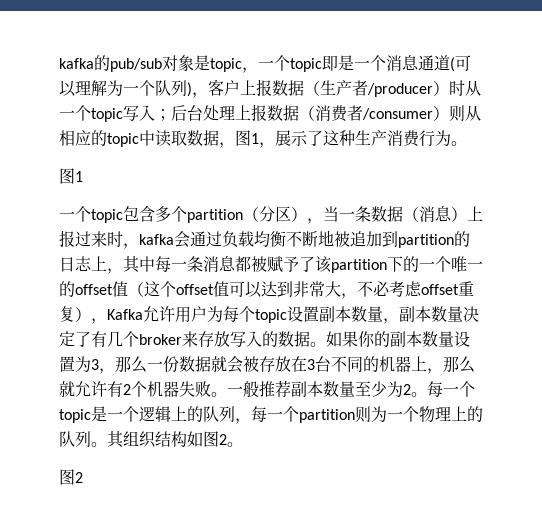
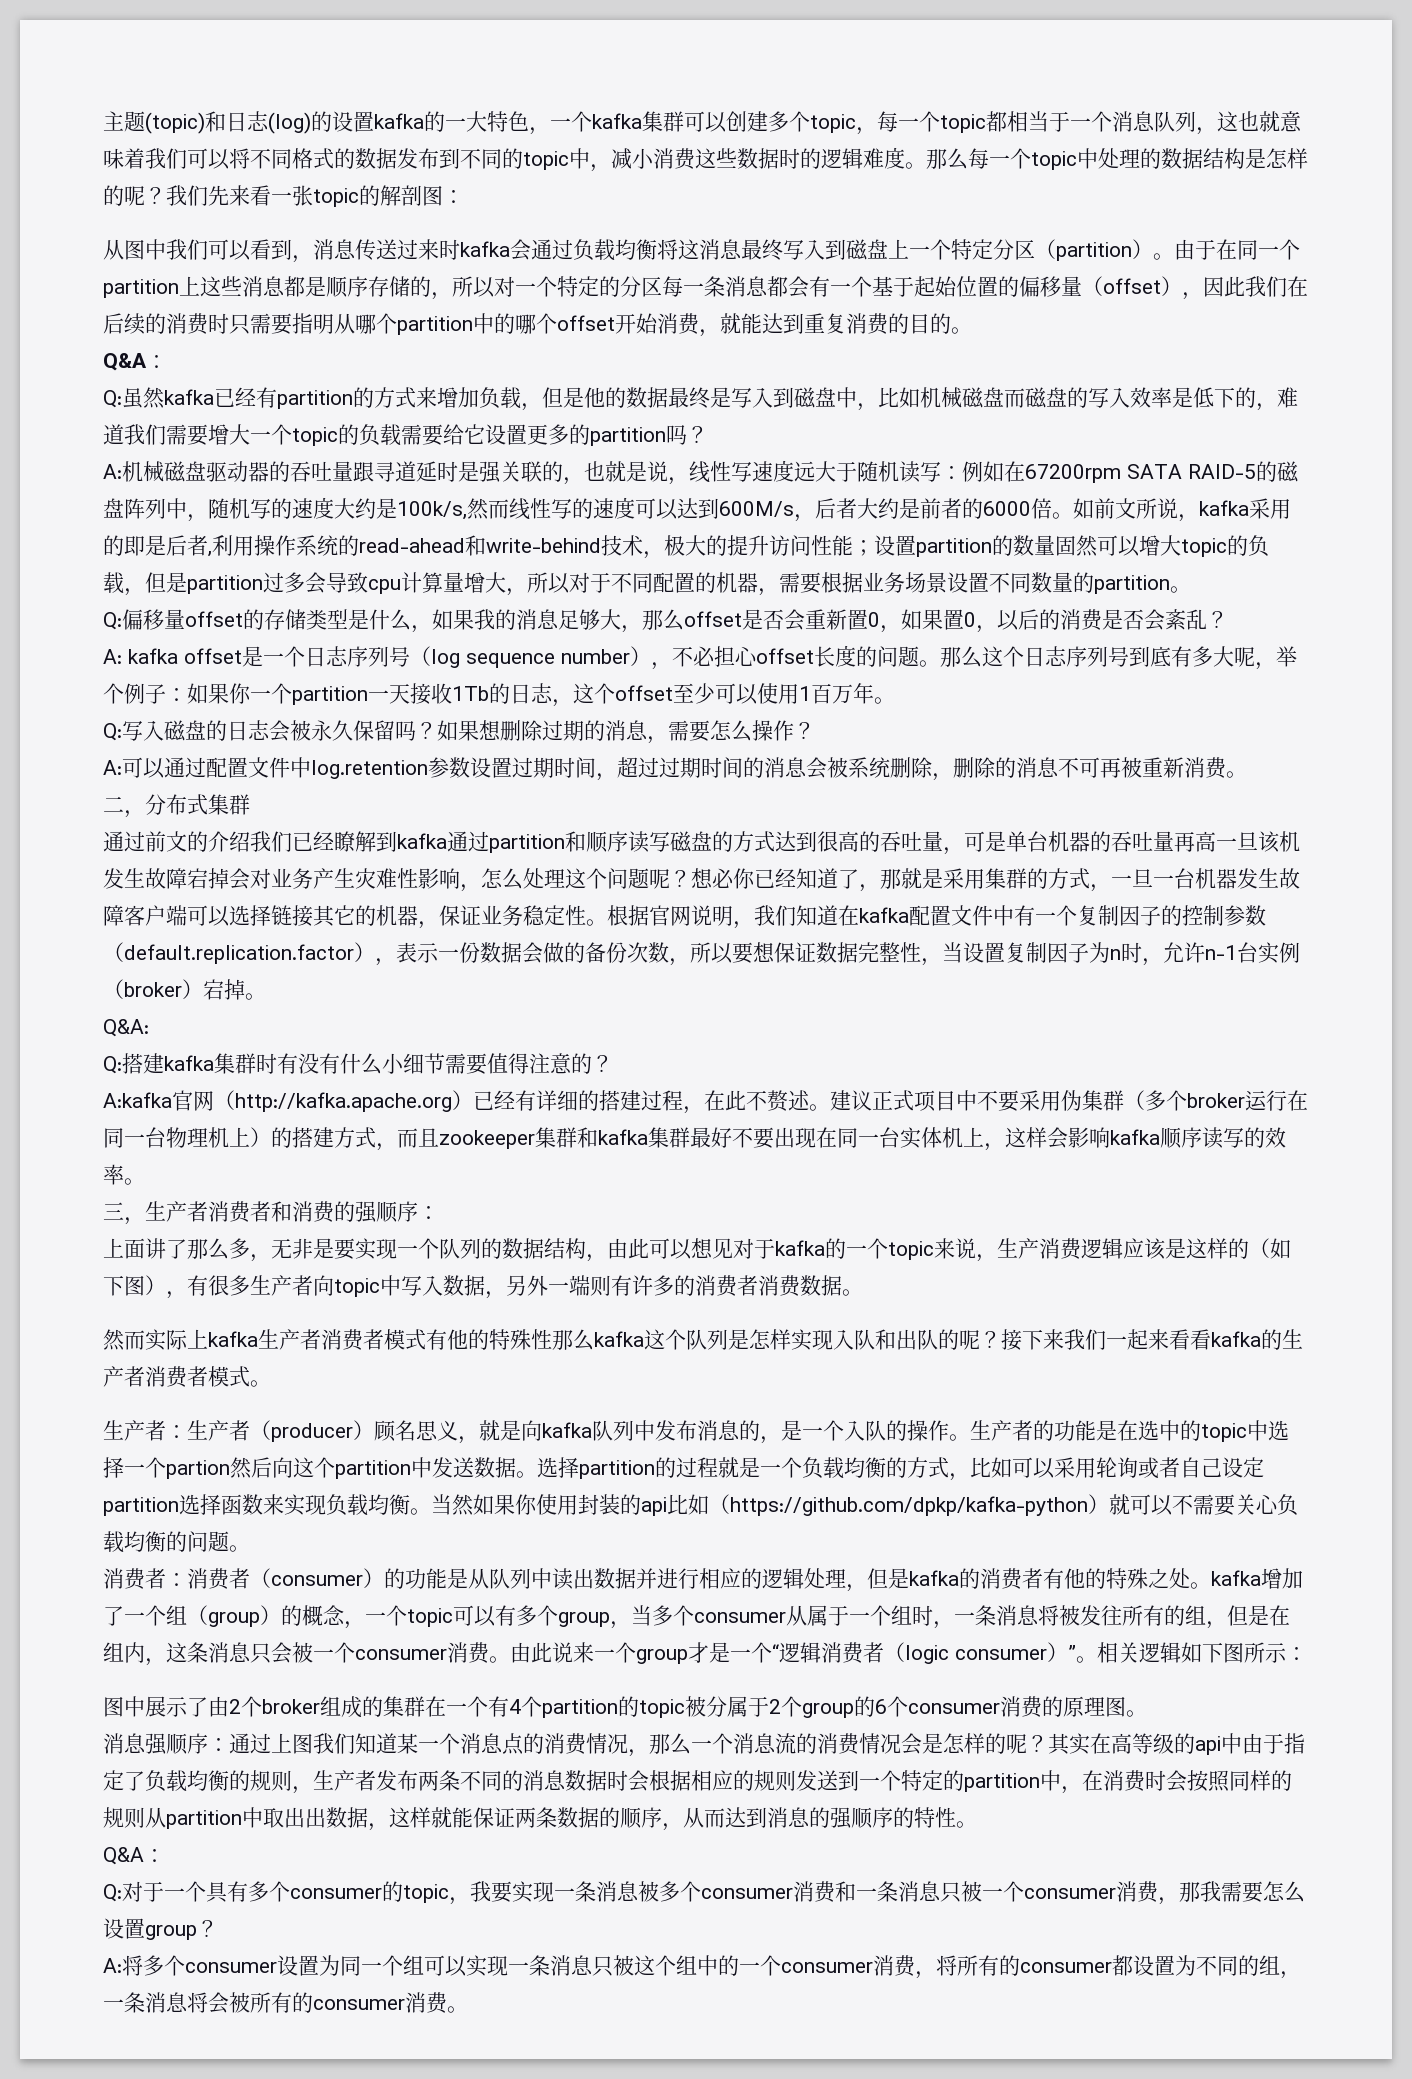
[59,55,471,73] [59,79,481,98] [59,104,481,122] [59,130,467,148] [59,168,83,184] [59,206,483,224] [59,230,139,249] kafka的pub/sub对象是topic，一个topic即是一个消息通道(可以理解为一个队列)，客户上报数据（生产者/producer）时从一个topic写入；后台处理上报数据（消费者/consumer）则从相应的topic中读取数据，图1，展示了这种生产消费行为。 // 图1 // 一个topic包含多个partition（分区），当一条数据（消息）上报过来时， -> [103,111,1302,135] [103,147,1308,172] [103,185,464,207] [103,239,460,263] 主题(topic)和日志(log)的设置kafka的一大特色，一个kafka集群可以创建多个topic，每一个topic都相当于一个消息队列，这也就意味着我们可以将不同格式的数据发布到不同的topic中，减小消费这些数据时的逻辑难度。那么每一个topic中处理的数据结构是怎样的呢？我们先来看一张topic的解剖图： // 从图中我们可以看到，消息传送过来时
[286,230,470,248] [59,256,483,274] [59,281,474,299] [59,306,479,324] [59,331,470,347] [59,356,475,374] [59,380,475,398] [59,406,483,424] [59,431,243,448] [59,469,83,485] 不断地被追加到partition的日志上，其中每一条消息都被赋予了该partition下的一个唯一的offset值（这个offset值可以达到非常大，不必考虑offset重复），Kafka允许用户为每个topic设置副本数量，副本数量决定了有几个broker来存放写入的数据。如果你的副本数量设置为3，那么一份数据就会被存放在3台不同的机器上，那么就允许有2个机器失败。一般推荐副本数量至少为2。每一个topic是一个逻辑上的队列，每一个partition则为一个物理上的队列。其组织结构如图2。 // 图2 -> [657,239,1300,261] [103,276,1308,300] [103,313,972,337] [103,353,167,371] [103,387,1298,411] [103,424,708,446] [103,460,1299,485] [103,497,1291,522] [103,535,1269,559] [103,572,1191,596] [103,609,1228,633] [103,645,1297,670] [103,683,895,707] [103,720,815,744] [103,757,1247,781] [103,794,250,818] [103,831,1300,855] [103,868,1300,892] [103,905,1266,929] [103,942,1300,966] [103,979,266,1000] [103,1019,149,1037] [103,1053,613,1075] [103,1090,1308,1114] [103,1127,1286,1151] [103,1164,145,1185] [103,1201,439,1225] [103,1238,1291,1262] [103,1275,863,1299] [103,1329,1303,1351] [103,1366,271,1388] [103,1420,1289,1444] [103,1457,1264,1481] [103,1494,1298,1516] [103,1531,250,1553] [103,1568,1303,1592] [103,1605,1290,1629] [103,1642,1307,1666] [103,1696,1147,1718] [103,1733,1305,1757] [103,1770,1292,1794] [103,1807,977,1831] [103,1847,165,1865] [103,1881,1305,1905] [103,1918,218,1940] [103,1955,1301,1979] [103,1992,468,2014] 将这消息最终写入到磁盘上一个特定分区（partition）。由于在同一个partition上这些消息都是顺序存储的，所以对一个特定的分区每一条消息都会有一个基于起始位置的偏移量（offset），因此我们在后续的消费时只需要指明从哪个partition中的哪个offset开始消费，就能达到重复消费的目的。 // Q&A： // Q:虽然kafka已经有partition的方式来增加负载，但是他的数据最终是写入到磁盘中，比如机械磁盘而磁盘的写入效率是低下的，难道我们需要增大一个topic的负载需要给它设置更多的partition吗？ // A:机械磁盘驱动器的吞吐量跟寻道延时是强关联的，也就是说，线性写速度远大于随机读写：例如在67200rpm SATA RAID-5的磁盘阵列中，随机写的速度大约是100k/s,然而线性写的速度可以达到600M/s，后者大约是前者的6000倍。如前文所说，kafka采用的即是后者,利用操作系统的read-ahead和write-behind技术，极大的提升访问性能；设置partition的数量固然可以增大topic的负载，但是partition过多会导致cpu计算量增大，所以对于不同配置的机器，需要根据业务场景设置不同数量的partition。 // Q:偏移量offset的存储类型是什么，如果我的消息足够大，那么offset是否会重新置0，如果置0，以后的消费是否会紊乱？ // A: kafka offset是一个日志序列号（log sequence number），不必担心offset长度的问题。那么这个日志序列号到底有多大呢，举个例子：如果你一个partition一天接收1Tb的日志，这个offset至少可以使用1百万年。 // Q:写入磁盘的日志会被永久保留吗？如果想删除过期的消息，需要怎么操作？ // A:可以通过配置文件中log.retention参数设置过期时间，超过过期时间的消息会被系统删除，删除的消息不可再被重新消费。 // 二，分布式集群 // 通过前文的介绍我们已经瞭解到kafka通过partition和顺序读写磁盘的方式达到很高的吞吐量，可是单台机器的吞吐量再高一旦该机发生故障宕掉会对业务产生灾难性影响，怎么处理这个问题呢？想必你已经知道了，那就是采用集群的方式，一旦一台机器发生故障客户端可以选择链接其它的机器，保证业务稳定性。根据官网说明，我们知道在kafka配置文件中有一个复制因子的控制参数（default.replication.factor），表示一份数据会做的备份次数，所以要想保证数据完整性，当设置复制因子为n时，允许n-1台实例（broker）宕掉。 // Q&A: // Q:搭建kafka集群时有没有什么小细节需要值得注意的？ // A:kafka官网（http://kafka.apache.org）已经有详细的搭建过程，在此不赘述。建议正式项目中不要采用伪集群（多个broker运行在同一台物理机上）的搭建方式，而且zookeeper集群和kafka集群最好不要出现在同一台实体机上，这样会影响kafka顺序读写的效率。 // 三，生产者消费者和消费的强顺序： // 上面讲了那么多，无非是要实现一个队列的数据结构，由此可以想见对于kafka的一个topic来说，生产消费逻辑应该是这样的（如下图），有很多生产者向topic中写入数据，另外一端则有许多的消费者消费数据。 // 然而实际上kafka生产者消费者模式有他的特殊性那么kafka这个队列是怎样实现入队和出队的呢？接下来我们一起来看看kafka的生产者消费者模式。 // 生产者：生产者（producer）顾名思义，就是向kafka队列中发布消息的，是一个入队的操作。生产者的功能是在选中的topic中选择一个partion然后向这个partition中发送数据。选择partition的过程就是一个负载均衡的方式，比如可以采用轮询或者自己设定partition选择函数来实现负载均衡。当然如果你使用封装的api比如（https://github.com/dpkp/kafka-python）就可以不需要关心负载均衡的问题。 // 消费者：消费者（consumer）的功能是从队列中读出数据并进行相应的逻辑处理，但是kafka的消费者有他的特殊之处。kafka增加了一个组（group）的概念，一个topic可以有多个group，当多个consumer从属于一个组时，一条消息将被发往所有的组，但是在组内，这条消息只会被一个consumer消费。由此说来一个group才是一个“逻辑消费者（logic consumer）”。相关逻辑如下图所示： // 图中展示了由2个broker组成的集群在一个有4个partition的topic被分属于2个group的6个consumer消费的原理图。 // 消息强顺序：通过上图我们知道某一个消息点的消费情况，那么一个消息流的消费情况会是怎样的呢？其实在高等级的api中由于指定了负载均衡的规则，生产者发布两条不同的消息数据时会根据相应的规则发送到一个特定的partition中，在消费时会按照同样的规则从partition中取出出数据，这样就能保证两条数据的顺序，从而达到消息的强顺序的特性。 // Q&A： // Q:对于一个具有多个consumer的topic，我要实现一条消息被多个consumer消费和一条消息只被一个consumer消费，那我需要怎么设置group？ // A:将多个consumer设置为同一个组可以实现一条消息只被这个组中的一个consumer消费，将所有的consumer都设置为不同的组，一条消息将会被所有的consumer消费。

